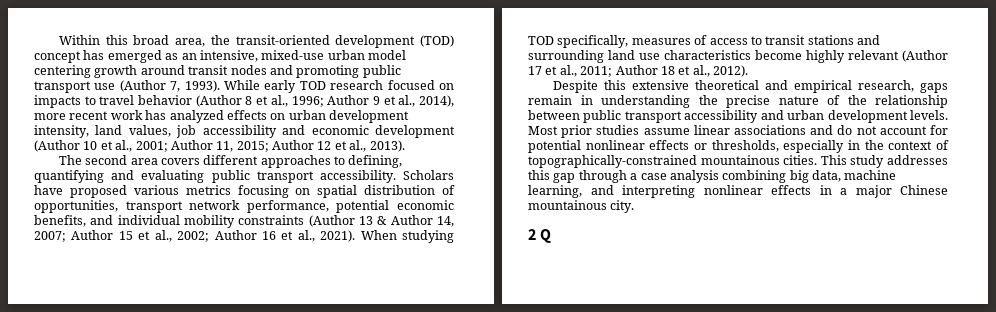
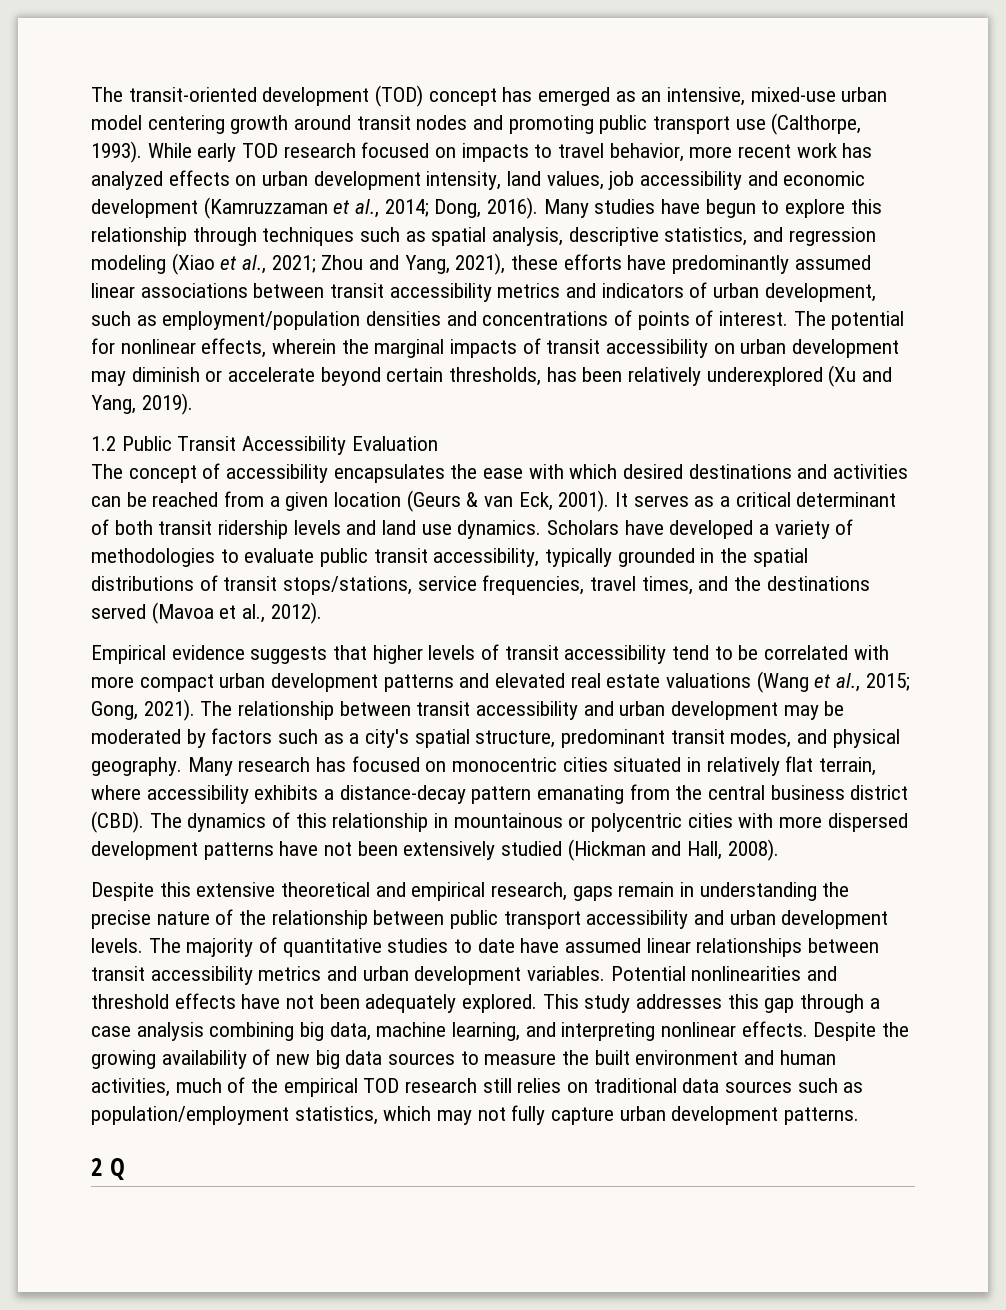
[58,35,230,47] Within this broad area, the -> [91,87,123,102] The
[119,80,181,92] (Author 7, -> [771,113,862,135] (Calthorpe,
[138,95,454,107] behavior (Author 8 et al., 1996; Author 9 et al., 2014), -> [609,143,684,162] behavior,
[34,140,405,152] [58,155,403,168] [34,170,454,183] [34,185,455,198] [34,200,454,213] [34,215,454,228] [34,230,455,243] [528,35,880,48] [528,50,948,63] [528,65,748,77] (Author 10 et al., 2001; Author 11, 2015; Author 12 et al., 2013). // The second area covers different approaches to defining, quantifying and evaluating public transport accessibility. Scholars have proposed various metrics focusing on spatial distribution of opportunities, transport network performance, potential economic benefits, and individual mobility constraints (Author 13 & Author 14, 2007; Author 15 et al., 2002; Author 16 et al., 2021). When studying TOD specifically, measures of access to transit stations and surrounding land use characteristics become highly relevant (Author 17 et al., 2011; Author 18 et al., 2012). -> [203,197,882,219] [91,227,876,246] [91,253,871,275] [91,282,876,302] [91,310,905,330] [91,338,900,358] [91,365,893,387] [91,393,193,415] [91,436,438,455] [91,463,909,483] [91,490,897,512] [91,519,854,539] [91,548,808,567] [91,575,870,595] [91,602,322,624] [91,644,889,664] [91,671,910,693] [91,699,845,721] [91,728,900,748] [91,756,877,776] [91,784,909,804] [91,811,908,833] [91,839,779,861] (Kamruzzaman et al., 2014; Dong, 2016). Many studies have begun to explore this relationship through techniques such as spatial analysis, descriptive statistics, and regression modeling (Xiao et al., 2021; Zhou and Yang, 2021), these efforts have predominantly assumed linear associations between transit accessibility metrics and indicators of urban development, such as employment/population densities and concentrations of points of interest. The potential for nonlinear effects, wherein the marginal impacts of transit accessibility on urban development may diminish or accelerate beyond certain thresholds, has been relatively underexplored (Xu and Yang, 2019). // 1.2 Public Transit Accessibility Evaluation // The concept of accessibility encapsulates the ease with which desired destinations and activities can be reached from a given location (Geurs & van Eck, 2001). It serves as a critical determinant of both transit ridership levels and land use dynamics. Scholars have developed a variety of methodologies to evaluate public transit accessibility, typically grounded in the spatial distributions of transit stops/stations, service frequencies, travel times, and the destinations served (Mavoa et al., 2012). // Empirical evidence suggests that higher levels of transit accessibility tend to be correlated with more compact urban development patterns and elevated real estate valuations (Wang et al., 2015; Gong, 2021). The relationship between transit accessibility and urban development may be moderated by factors such as a city's spatial structure, predominant transit modes, and physical geography. Many research has focused on monocentric cities situated in relatively flat terrain, where accessibility exhibits a distance-decay pattern emanating from the central business district (CBD). The dynamics of this relationship in mountainous or polycentric cities with more dispersed development patterns have not been extensively studied (Hickman and Hall, 2008).
[528,125,948,138] [528,140,949,153] [528,155,818,168] Most prior studies assume linear associations and do not account for potential nonlinear effects or thresholds, especially in the context of topographically-constrained mountainous cities. -> [148,937,880,957] [91,966,838,985] [91,993,538,1013] The majority of quantitative studies to date have assumed linear relationships between transit accessibility metrics and urban development variables. Potential nonlinearities and threshold effects have not been adequately explored.
[771,185,948,198] [528,200,635,213] effects in a major Chinese mountainous city. -> [741,1021,910,1041] [91,1049,836,1069] [91,1077,864,1097] [91,1105,860,1125] effects. Despite the growing availability of new big data sources to measure the built environment and human activities, much of the empirical TOD research still relies on traditional data sources such as population/employment statistics, which may not fully capture urban development patterns.

